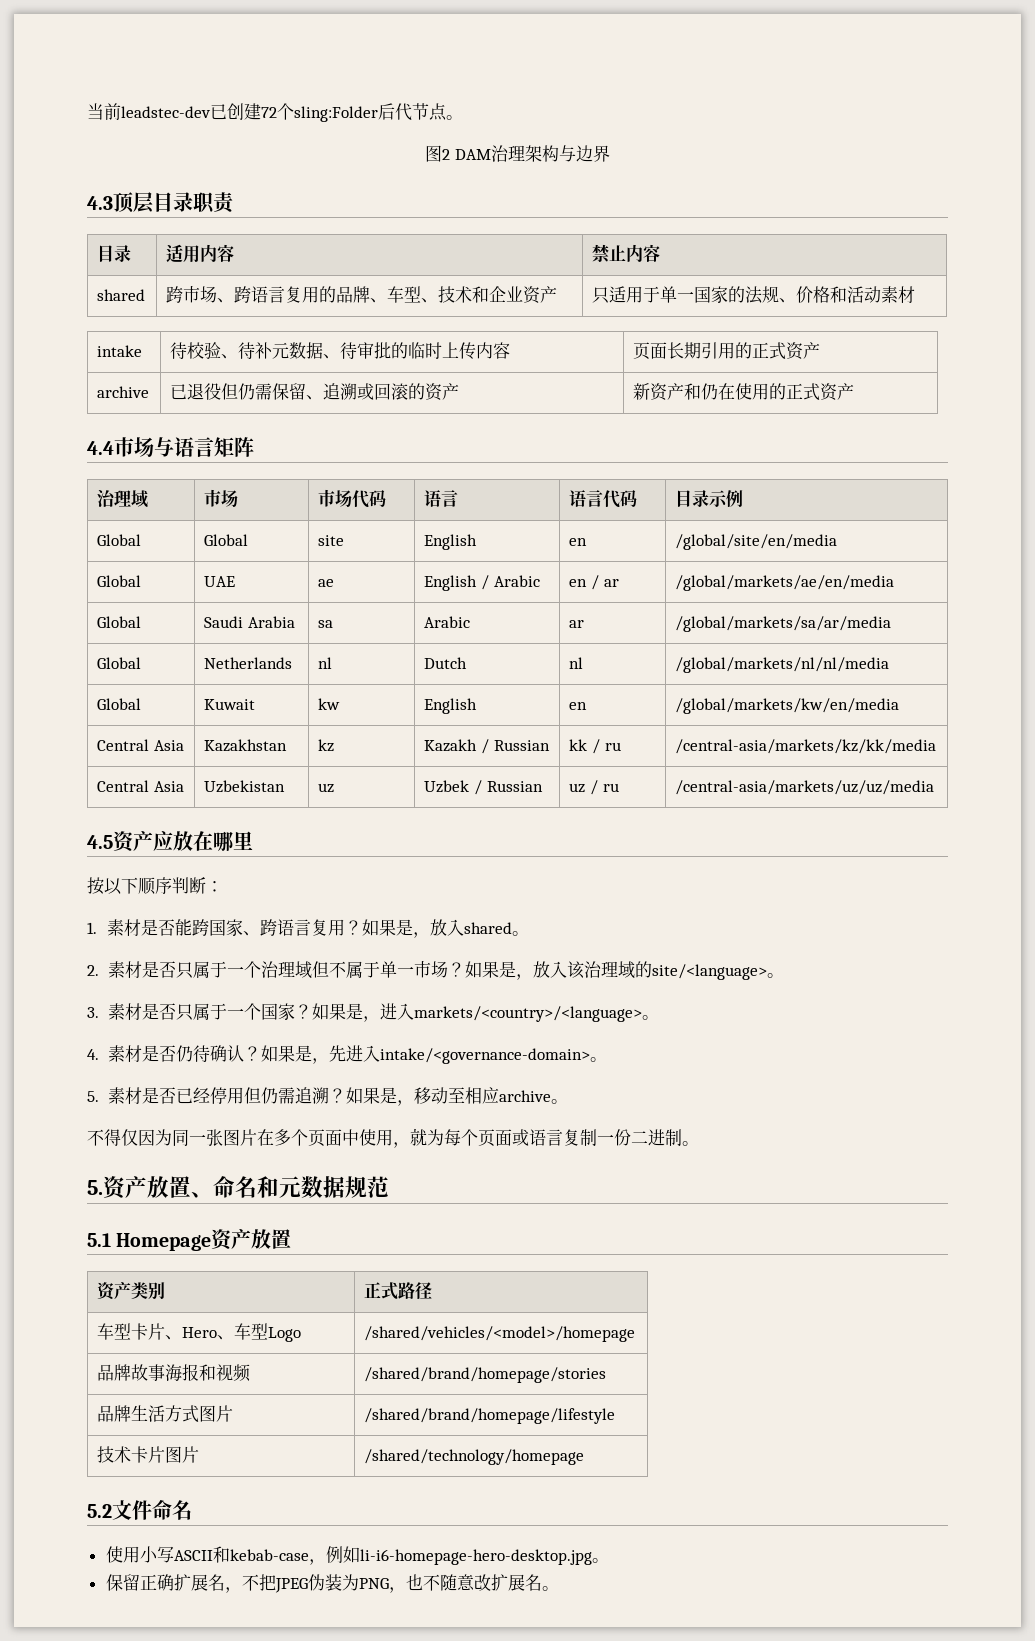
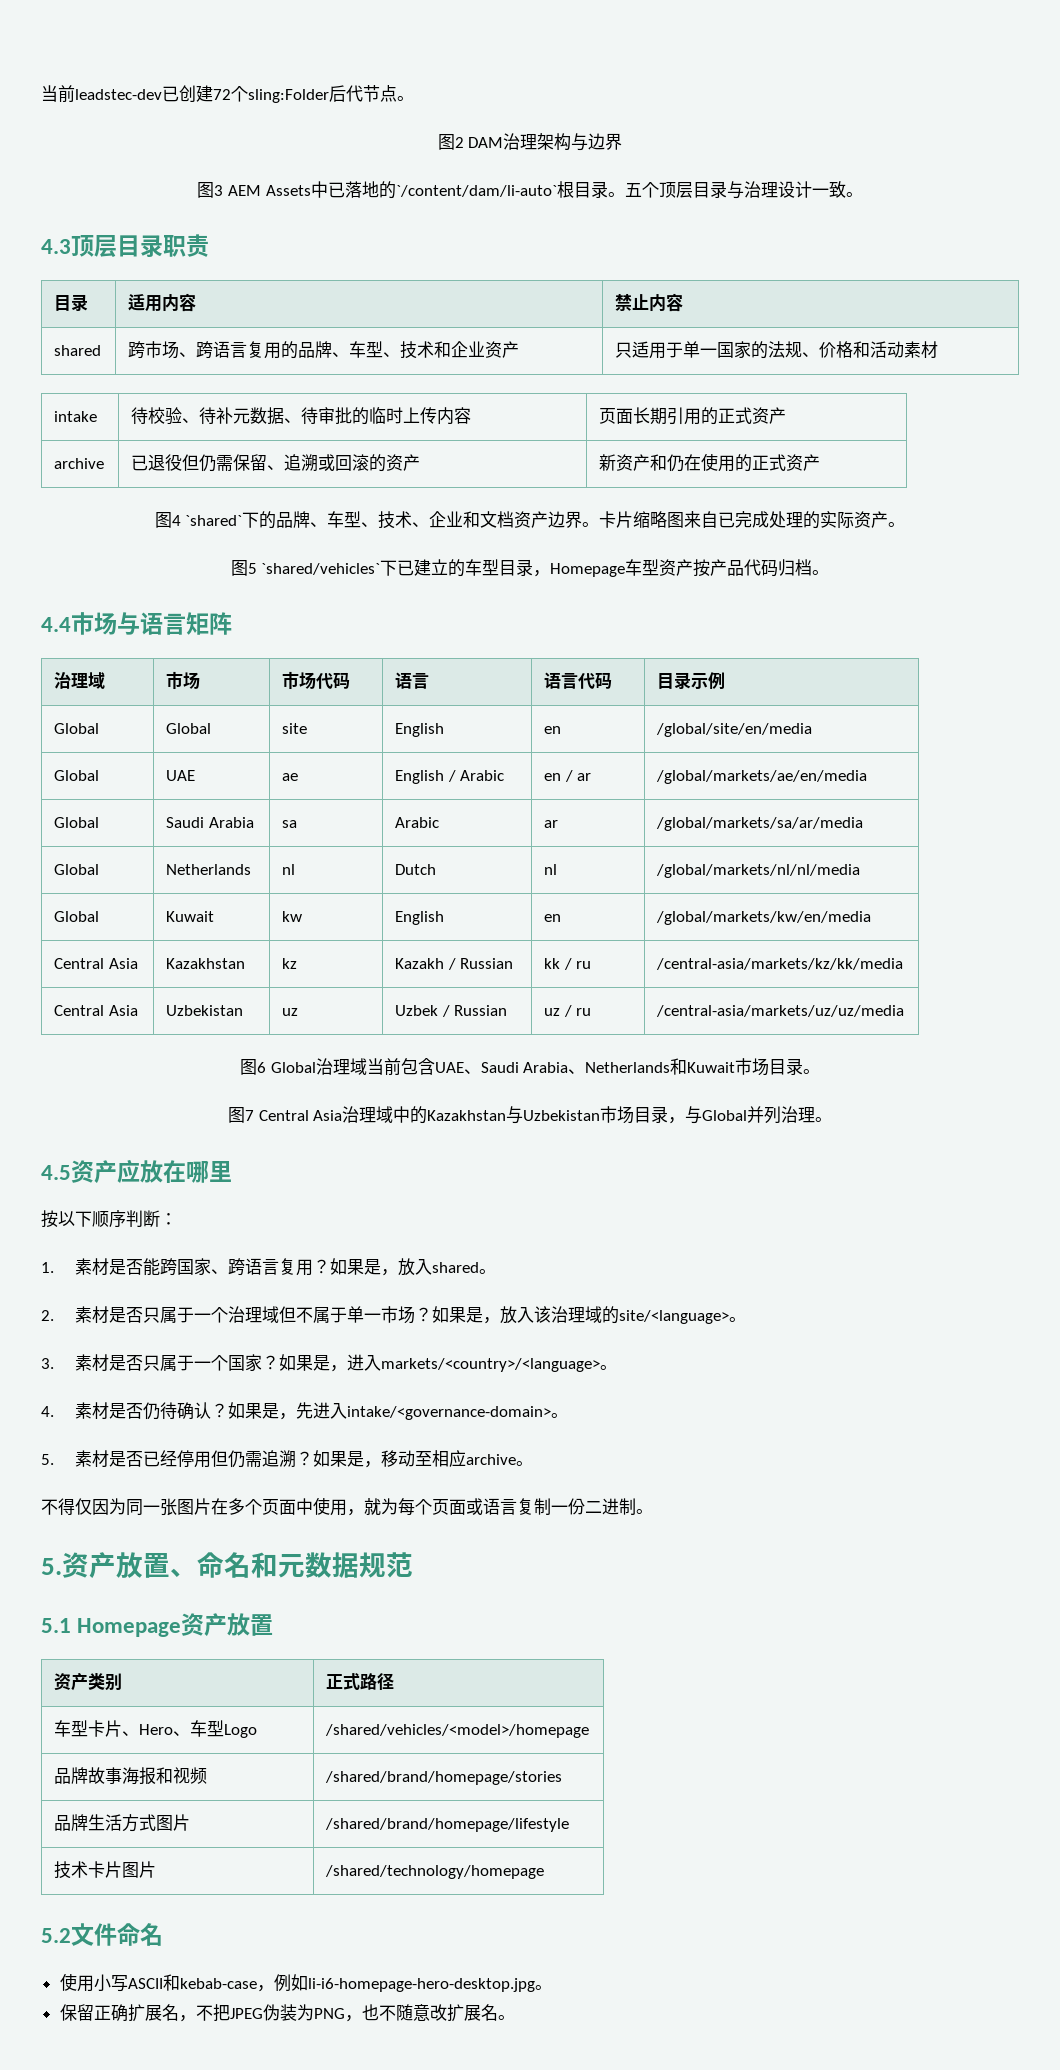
(610, 153) none -> [197,181,863,199] // 图3 AEM Assets中已落地的`/content/dam/li-auto`根目录。五个顶层目录与治理设计一致。
(855, 391) none -> [154,511,906,529] [230,559,830,577] // 图4 `shared`下的品牌、车型、技术、企业和文档资产边界。卡片缩略图来自已完成处理的实际资产。 // 图5 `shared/vehicles`下已建立的车型目录，Homepage车型资产按产品代码归档。
(935, 787) none -> [239,1058,821,1076] [227,1106,833,1124] // 图6 Global治理域当前包含UAE、Saudi Arabia、Netherlands和Kuwait市场目录。 // 图7 Central Asia治理域中的Kazakhstan与Uzbekistan市场目录，与Global并列治理。

